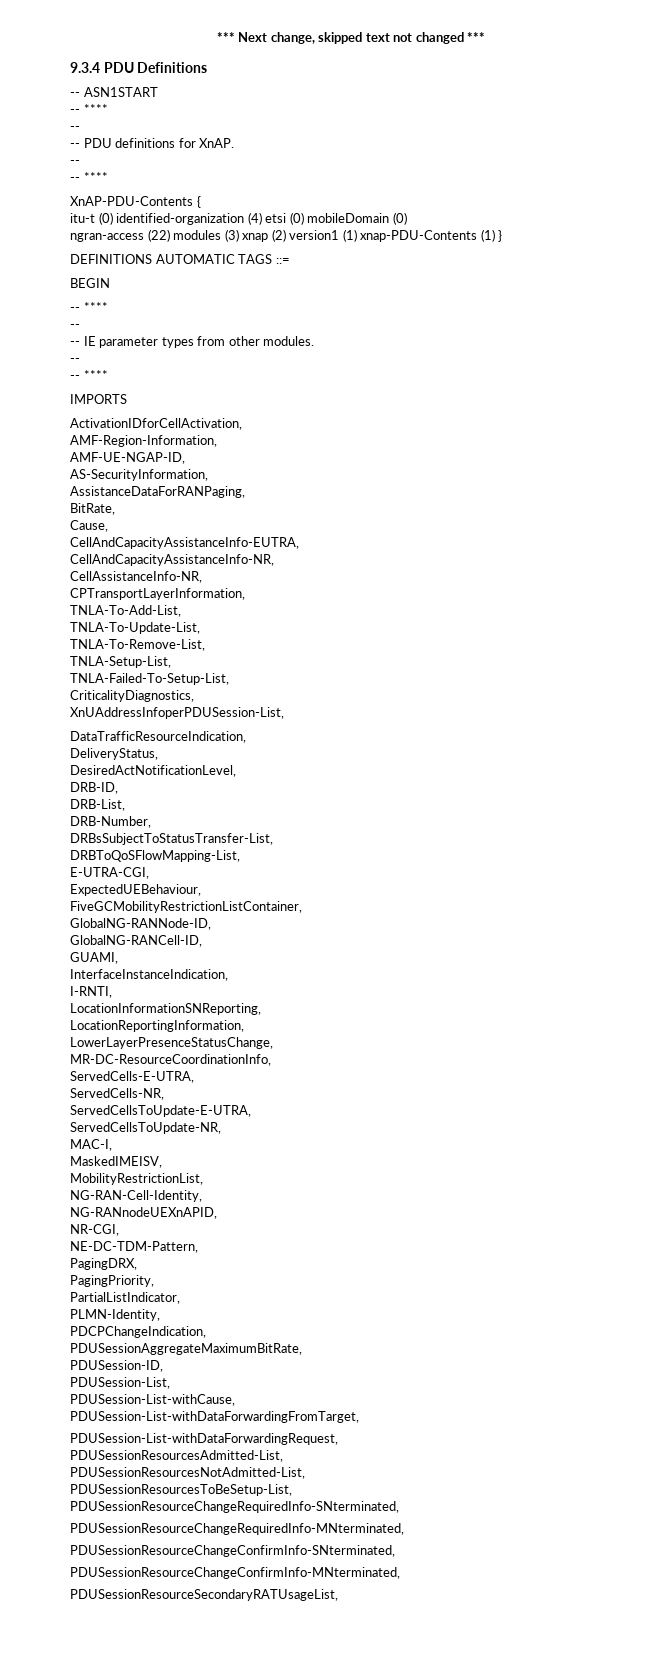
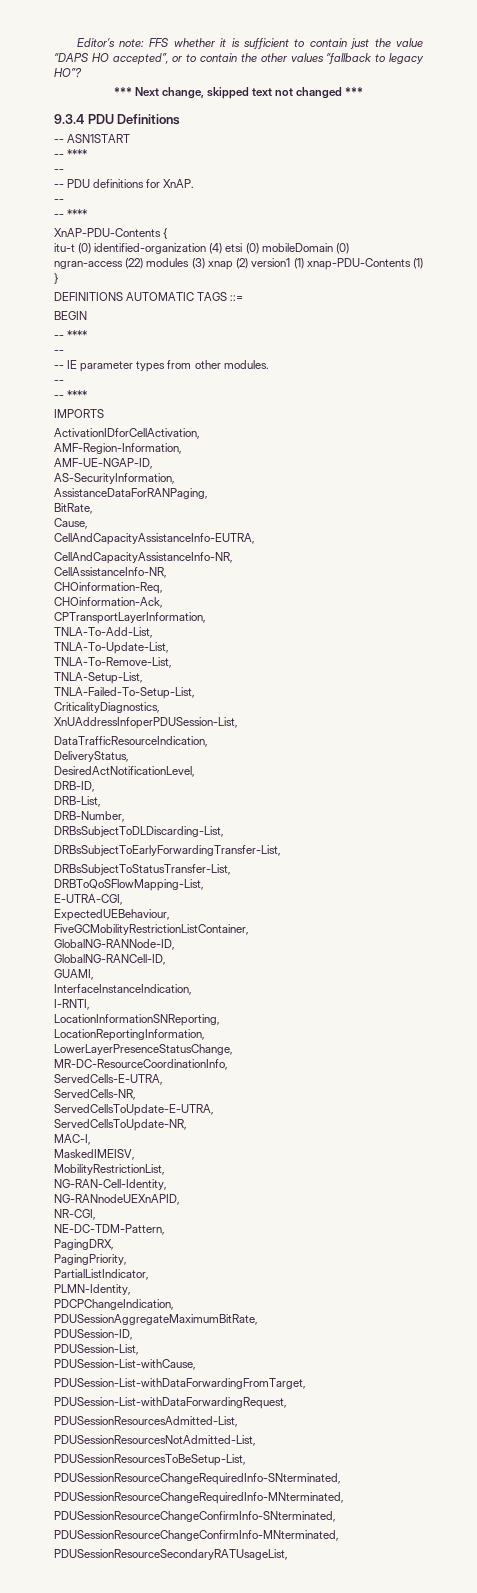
(216, 37) none -> [76,38,423,49] [54,53,424,65] [54,68,82,77] Editor’s note: FFS whether it is sufficient to contain just the value “DAPS HO accepted”, or to contain the other values “fallback to legacy HO”? //
(202, 577) none -> [54,582,163,594] [54,597,163,608] // CHOinformation-Req, // CHOinformation-Ack,
(151, 822) none -> [54,826,224,837] [54,845,281,856] // DRBsSubjectToDLDiscarding-List, // DRBsSubjectToEarlyForwardingTransfer-List,

